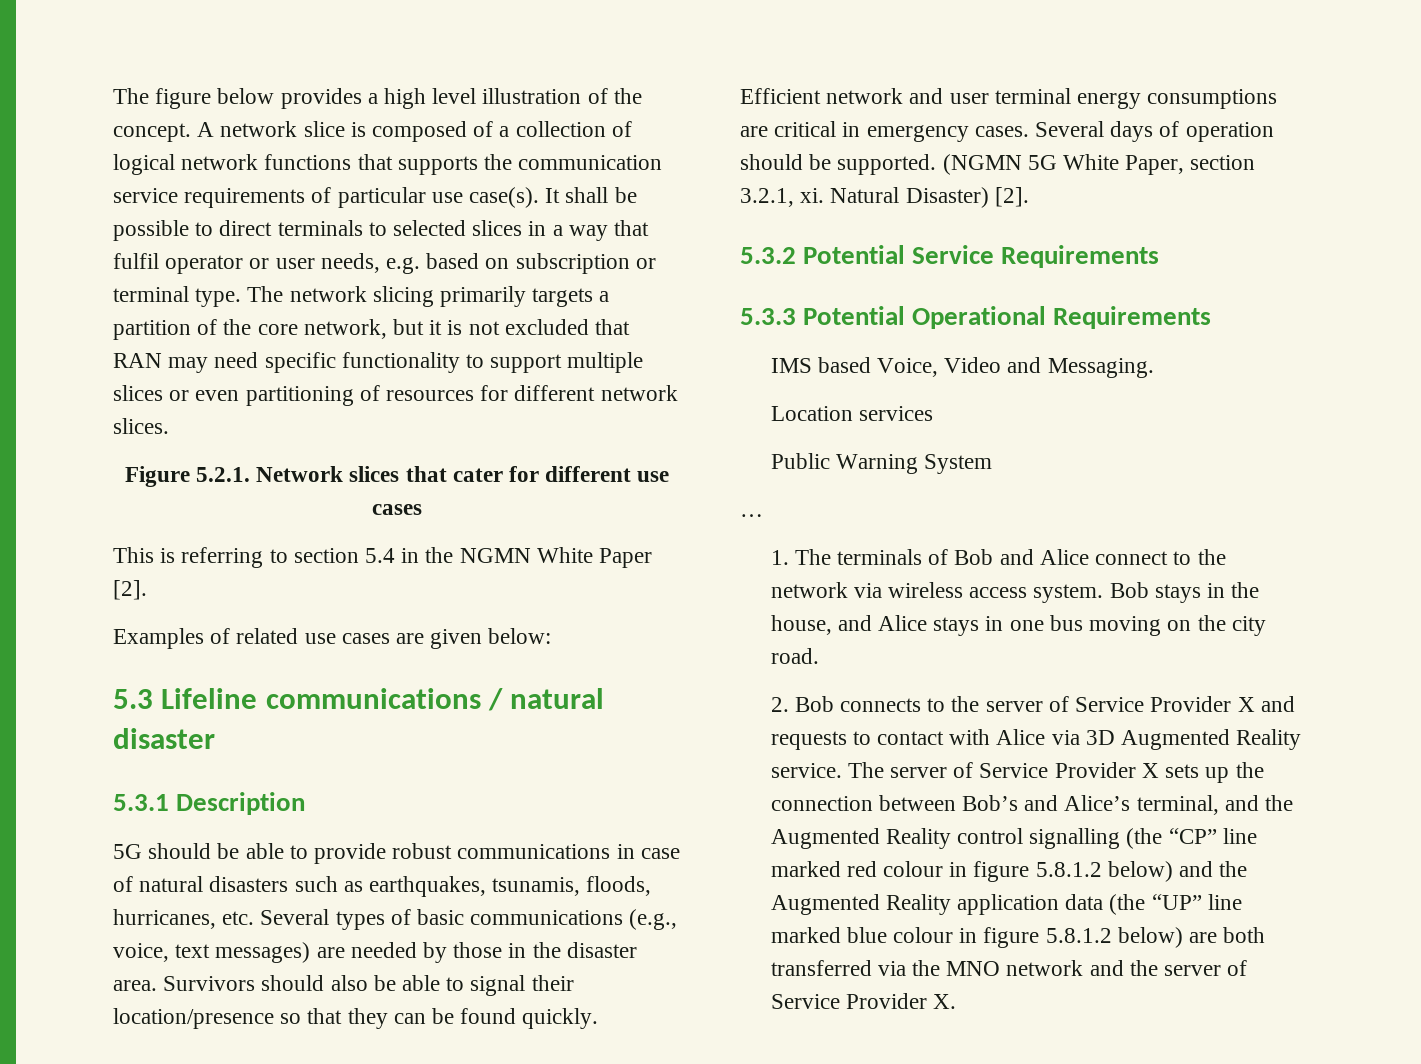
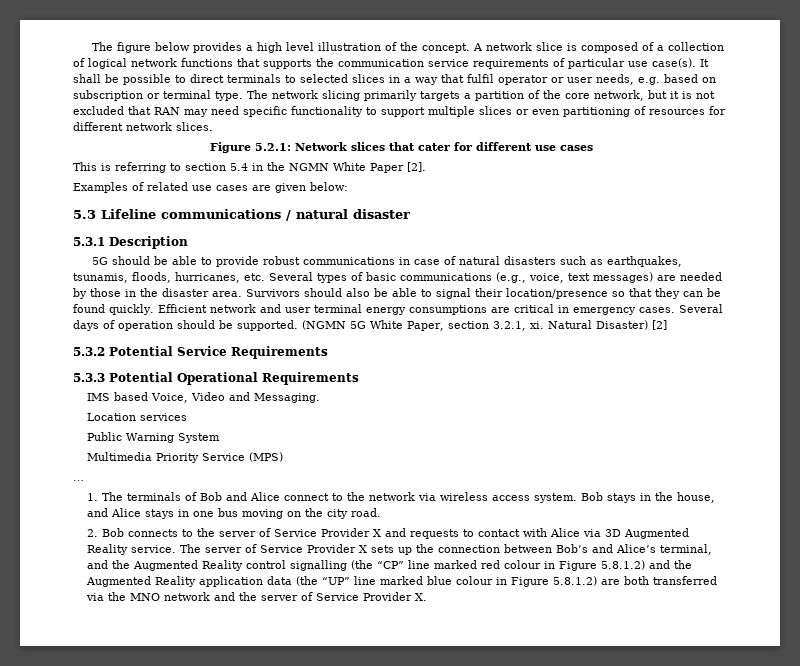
[195,467,250,482] 5.2.1. -> [255,143,291,151] 5.2.1:
[994,187,1029,207] [2]. -> [651,320,667,330] [2]
(993, 464) none -> [87,452,284,463] // Multimedia Priority Service (MPS)
[973,861,1173,882] figure 5.8.1.2 below) -> [559,560,646,571] Figure 5.8.1.2)
[983,927,1183,948] figure 5.8.1.2 below) -> [511,576,598,587] Figure 5.8.1.2)

